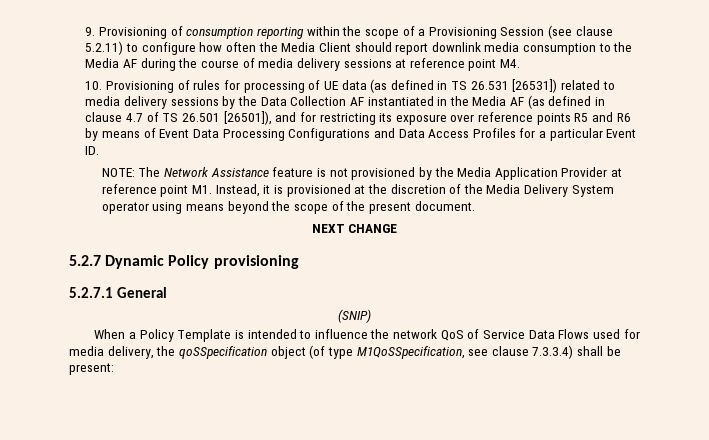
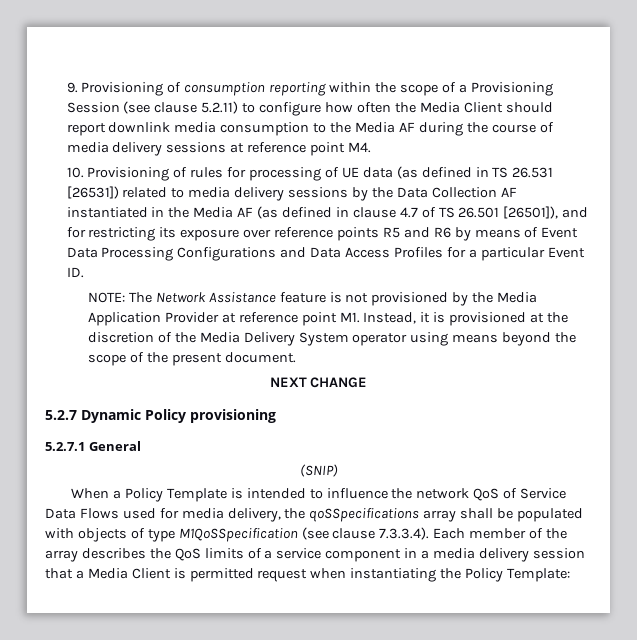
[178,345,621,359] [69,363,114,375] qoSSpecification object (of type M1QoSSpecification, see clause 7.3.3.4) shall be present: -> [309,508,584,522] [45,527,568,542] [45,548,585,562] [45,568,571,582] qoSSpecifications array shall be populated with objects of type M1QoSSpecification (see clause 7.3.3.4). Each member of the array describes the QoS limits of a service component in a media delivery session that a Media Client is permitted request when instantiating the Policy Template:

